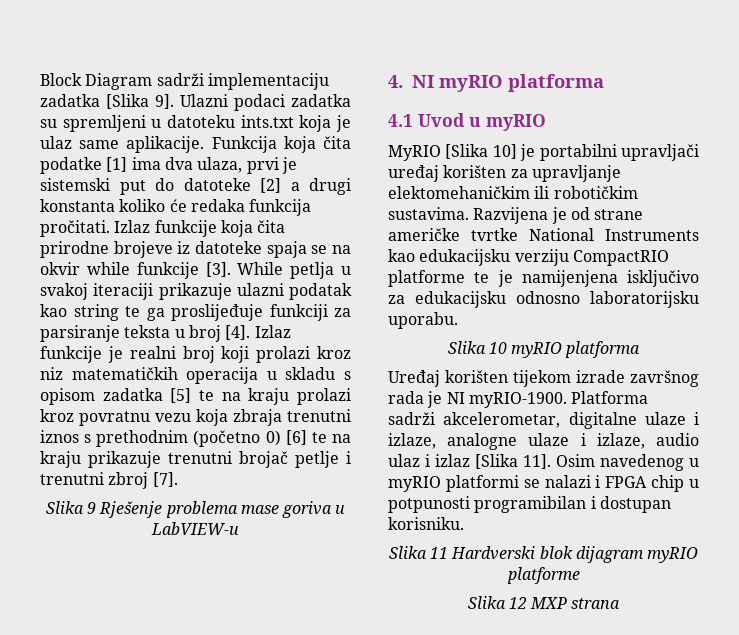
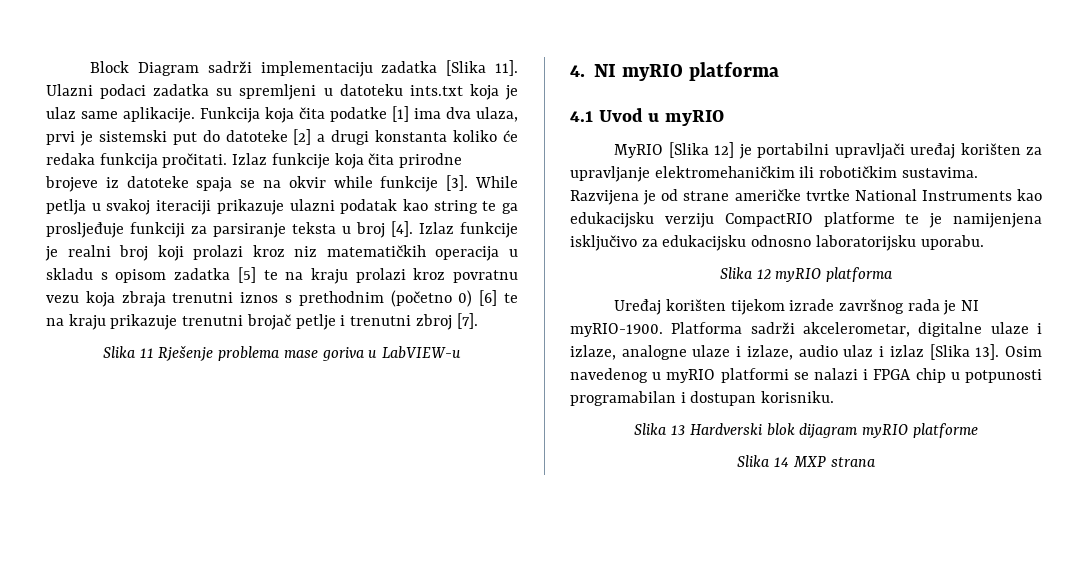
[155,94,174,109] 9]. -> [494,60,518,76] 11].
[171,304,263,321] proslijeđuje -> [46,222,124,238] prosljeđuje
[86,502,96,514] 9 -> [139,348,154,358] 11
[492,144,517,159] 10] -> [714,142,735,158] 12]
[388,186,530,199] elektomehaničkim -> [654,166,795,178] elektromehaničkim
[488,342,507,354] 10 -> [756,269,771,280] 12
[523,454,551,469] 11]. -> [975,344,1000,360] 13].
[474,496,587,513] programibilan -> [570,391,676,406] programabilan
[430,547,449,559] 11 -> [671,425,686,435] 13
[508,597,527,609] 12 -> [774,457,790,467] 14

